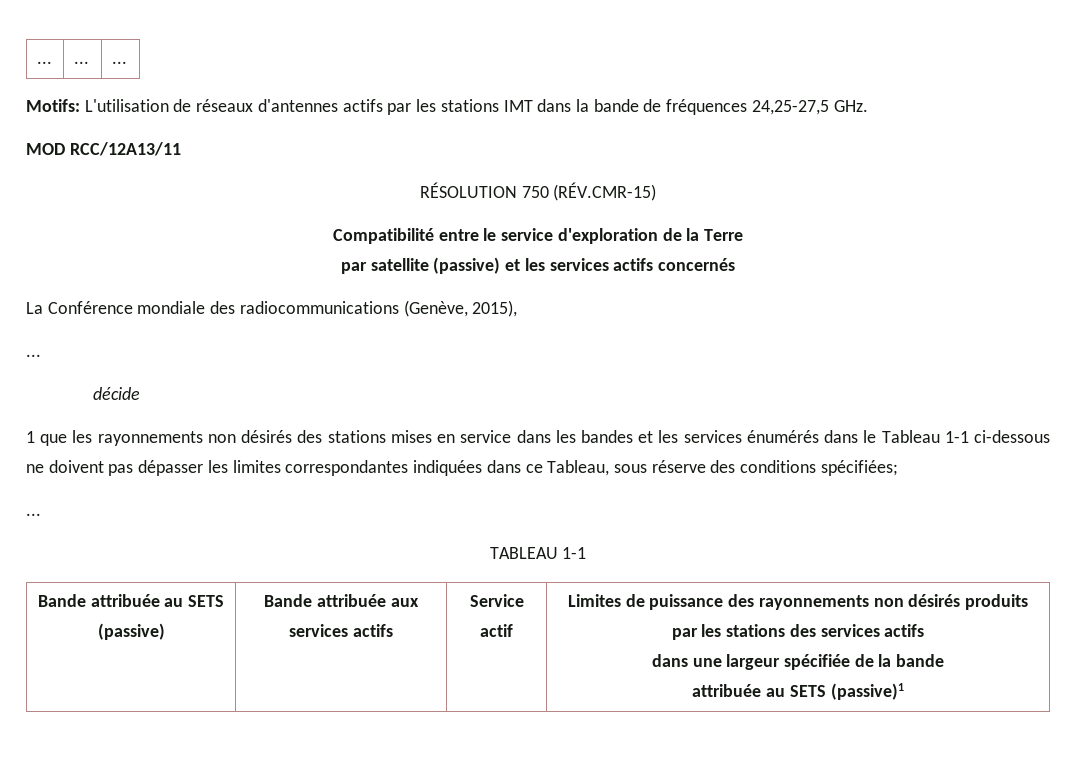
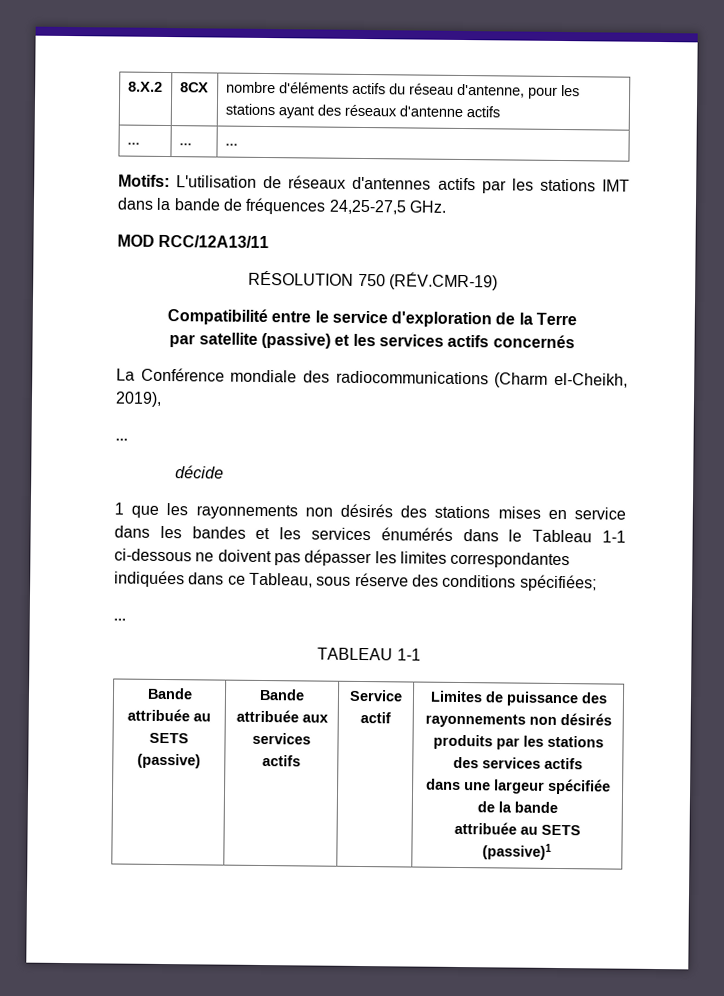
(36, 62) none -> [127,81,163,92] [179,82,209,93] [225,81,580,99] [224,103,500,119] 8.X.2 | 8СX | nombre d'éléments actifs du réseau d'antenne, pour les stations ayant des réseaux d'antenne actifs //
[553,182,657,201] (RÉV.CMR-15) -> [388,272,498,291] (RÉV.CMR-19)
[403,300,518,317] (Genève, 2015), -> [494,372,629,388] [115,391,162,407] (Charm el-Cheikh, 2019),

